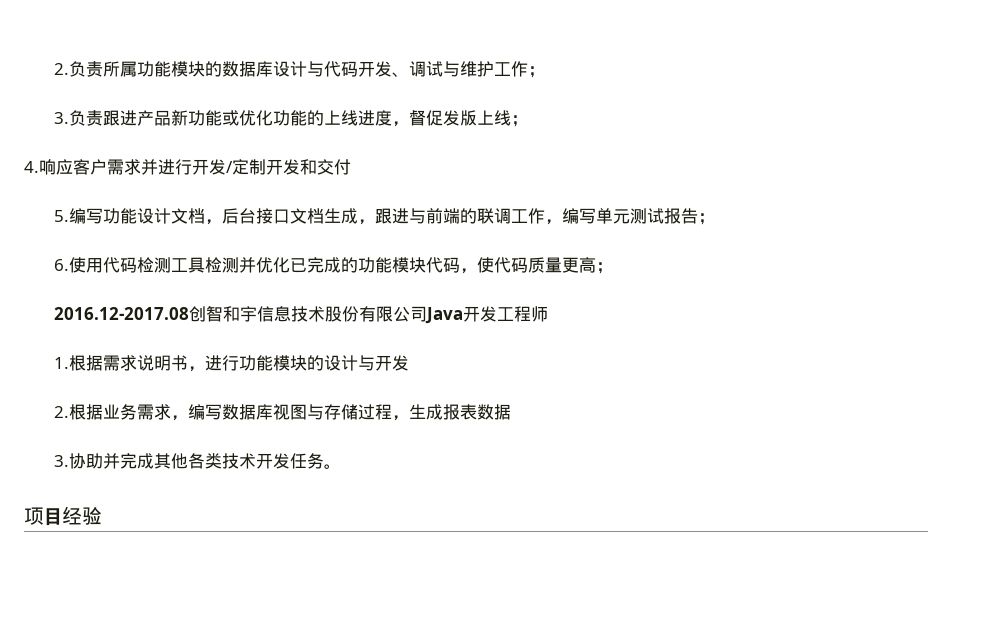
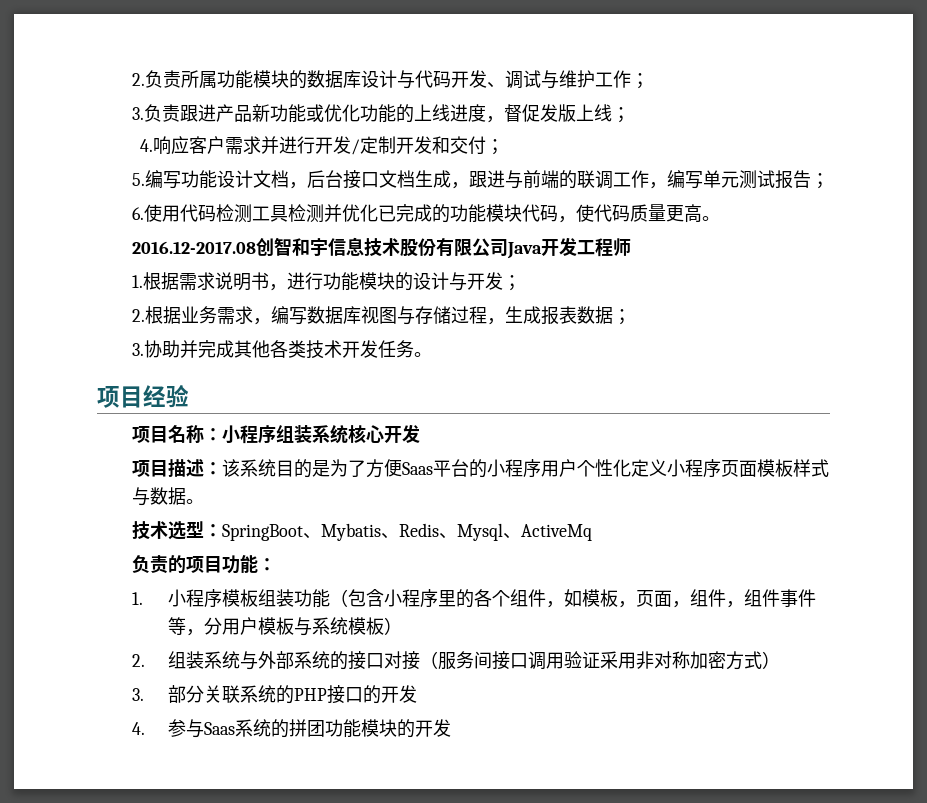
(351, 167) none -> [486,139,505,155] ；
[595,262,613,274] ； -> [702,216,721,221] 。
(409, 363) none -> [503,275,522,291] ；
(511, 412) none -> [613,309,632,325] ；
(102, 516) none -> [132,424,421,444] [132,459,830,478] [132,487,205,506] [132,521,593,541] [132,555,277,574] [132,589,816,608] [167,617,402,636] [132,651,780,670] [132,685,417,704] [132,719,451,738] // 项目名称：小程序组装系统核心开发 // 项目描述：该系统目的是为了方便Saas平台的小程序用户个性化定义小程序页面模板样式与数据。 // 技术选型：SpringBoot、Mybatis、Redis、Mysql、ActiveMq // 负责的项目功能： // 1.小程序模板组装功能（包含小程序里的各个组件，如模板，页面，组件，组件事件等，分用户模板与系统模板） // 2.组装系统与外部系统的接口对接（服务间接口调用验证采用非对称加密方式） // 3.部分关联系统的PHP接口的开发 // 4.参与Saas系统的拼团功能模块的开发

